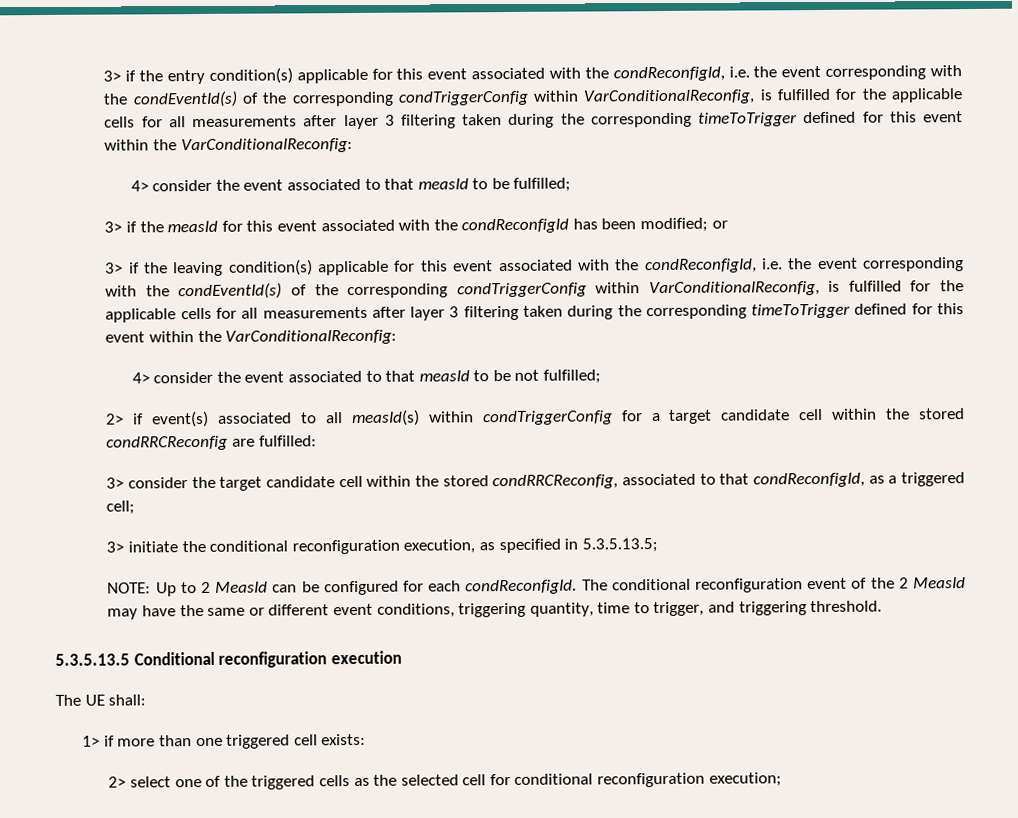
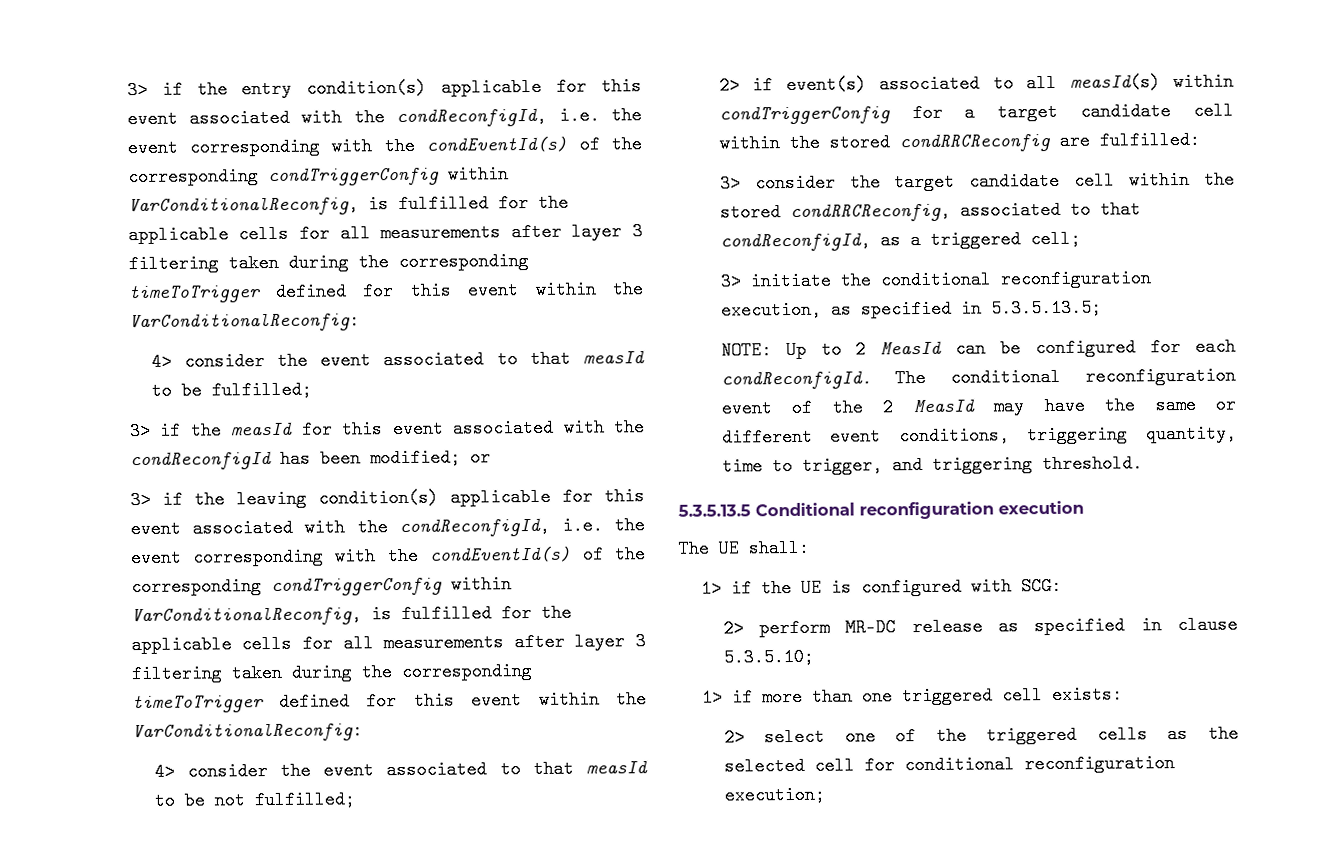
(147, 700) none -> [700,576,1062,598] [722,615,1238,638] [722,647,814,667] // 1> if the UE is configured with SCG: // 2> perform MR-DC release as specified in clause 5.3.5.10;

